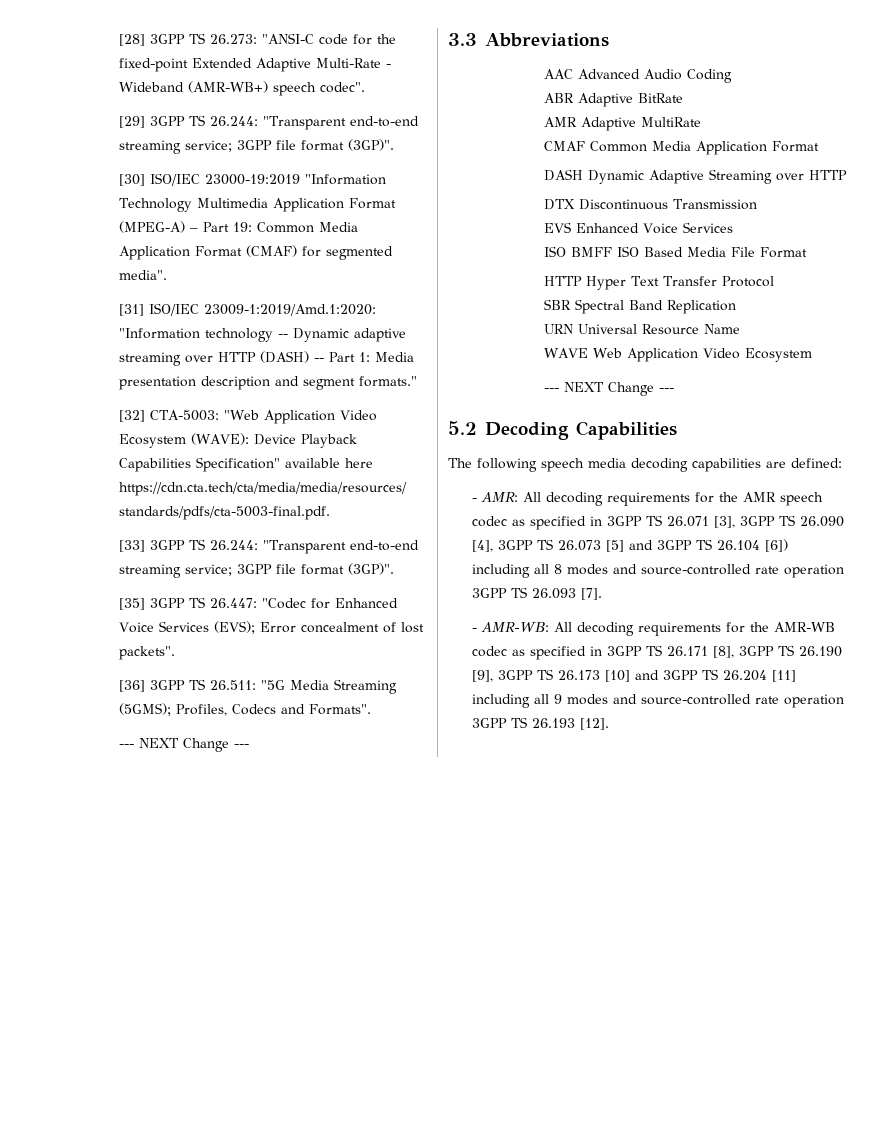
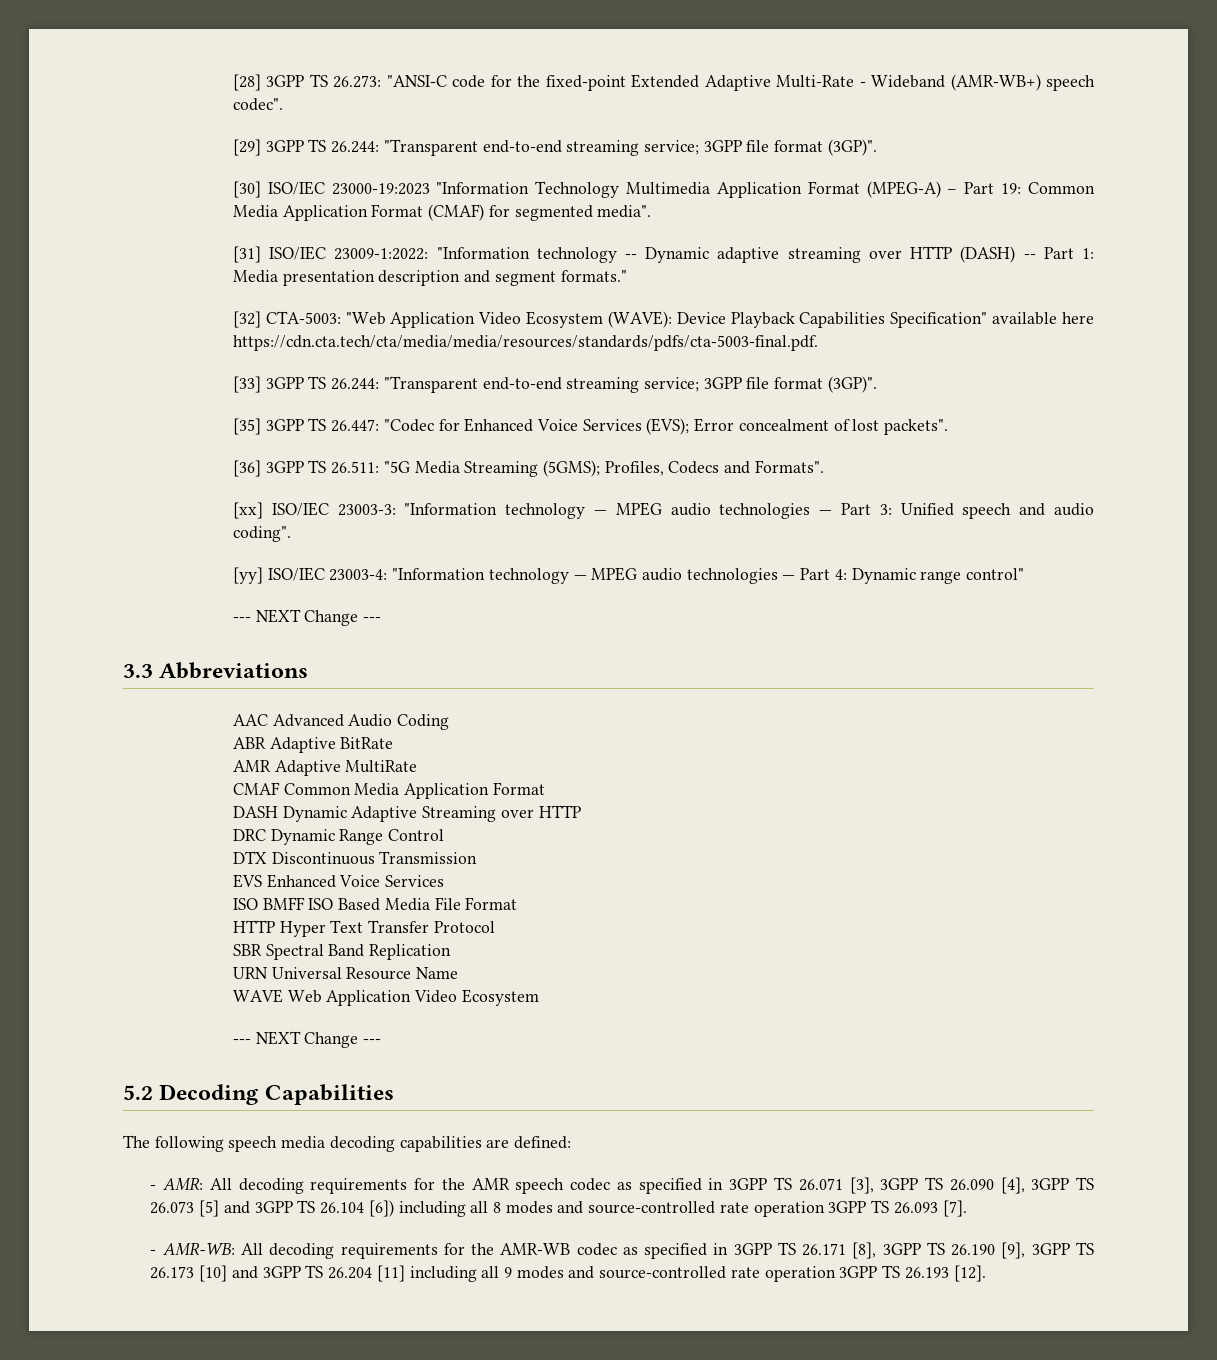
[205,174,301,185] 23000-19:2019 -> [331,183,430,195] 23000-19:2023
[204,304,377,316] 23009-1:2019/Amd.1:2020: -> [334,248,429,260] 23009-1:2022:
(372, 709) none -> [232,502,1094,519] [232,526,291,542] [232,567,1025,584] // [xx] ISO/IEC 23003-3: "Information technology — MPEG audio technologies — Part 3: Unified speech and audio coding". // [yy] ISO/IEC 23003-4: "Information technology — MPEG audio technologies — Part 4: Dynamic range control"
(848, 175) none -> [232,829,445,845] // DRC Dynamic Range Control

